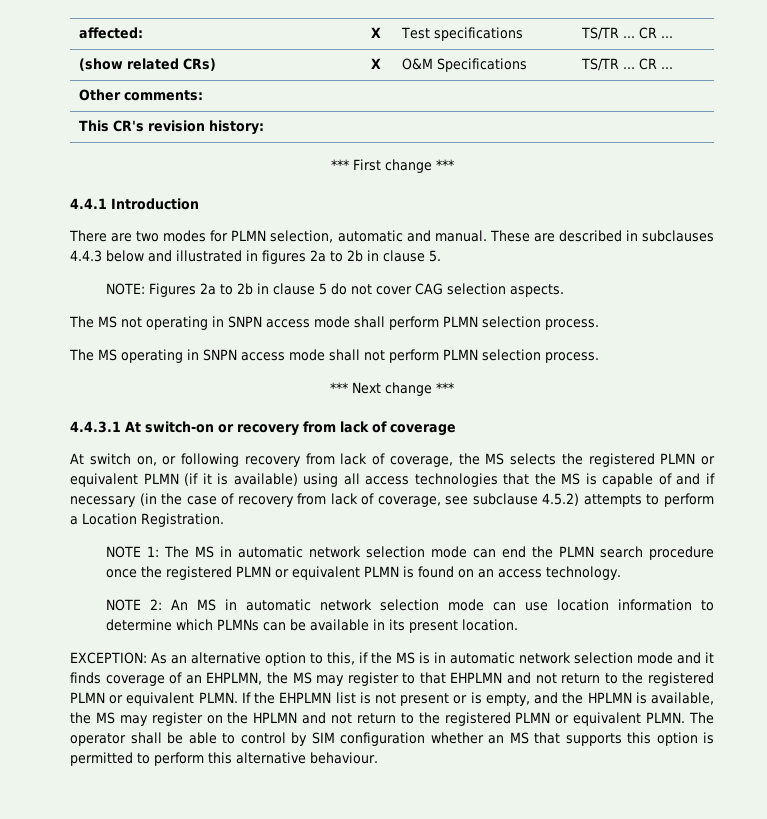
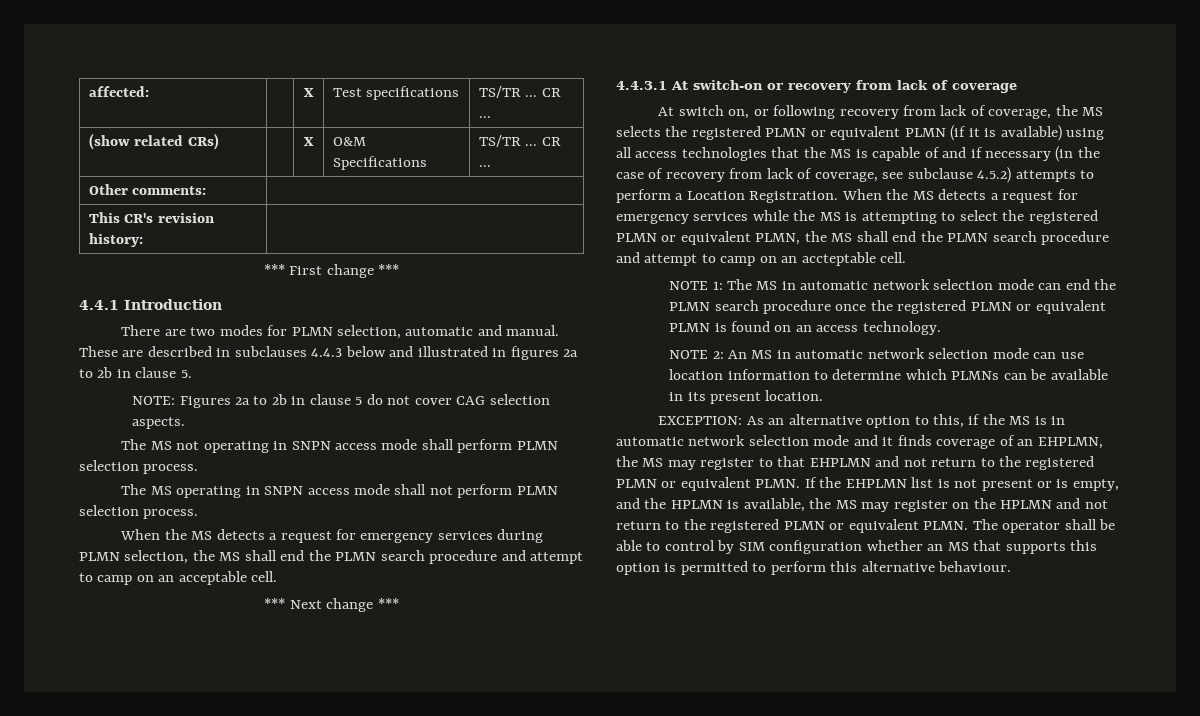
(599, 357) none -> [120,529,544,543] [79,550,584,564] [79,571,278,585] // When the MS detects a request for emergency services during PLMN selection, the MS shall end the PLMN search procedure and attempt to camp on an acceptable cell.
(224, 520) none -> [841,189,1078,203] [616,210,1098,224] [616,231,1110,245] [616,252,907,266] When the MS detects a request for emergency services while the MS is attempting to select the registered PLMN or equivalent PLMN, the MS shall end the PLMN search procedure and attempt to camp on an accteptable cell.

